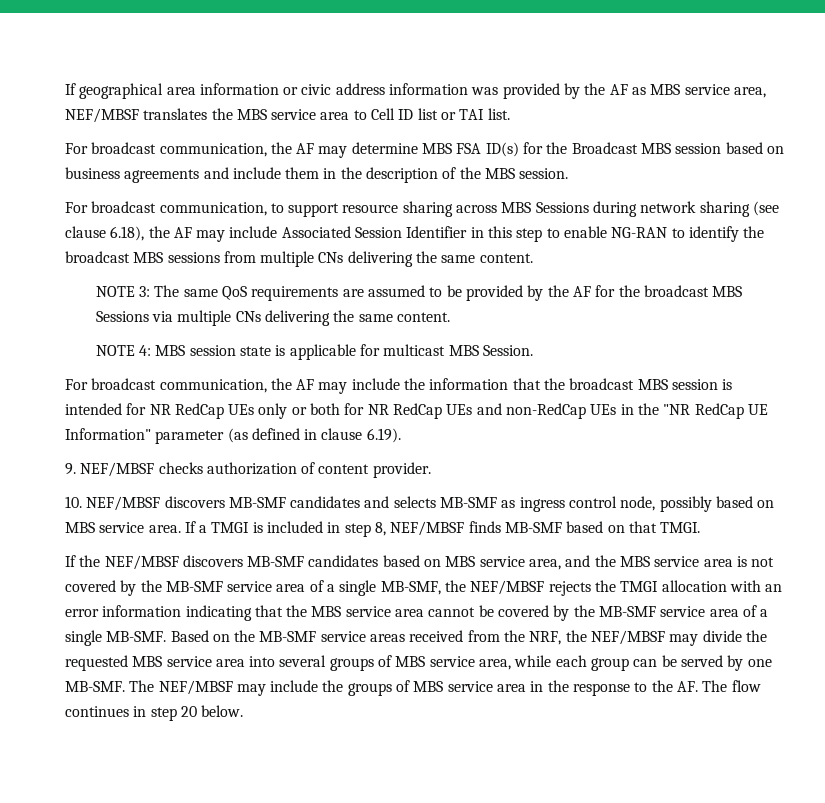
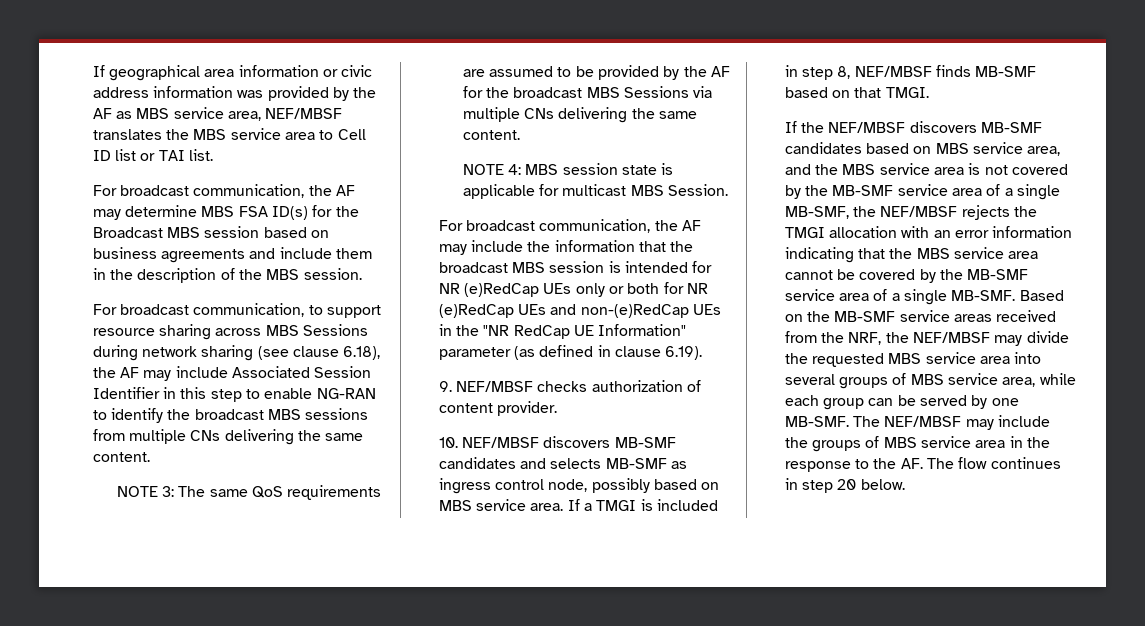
[174,403,224,419] RedCap -> [464,283,540,297] (e)RedCap
[393,403,443,419] RedCap -> [438,304,514,318] (e)RedCap
[506,403,587,419] non-RedCap -> [580,304,689,318] non-(e)RedCap

